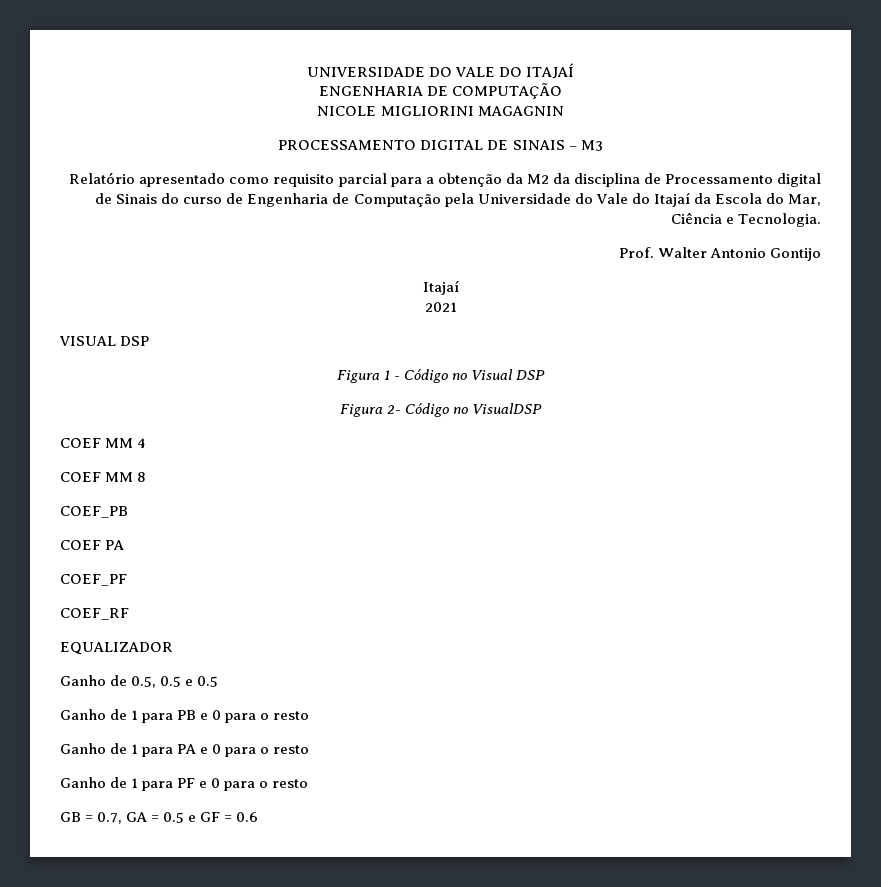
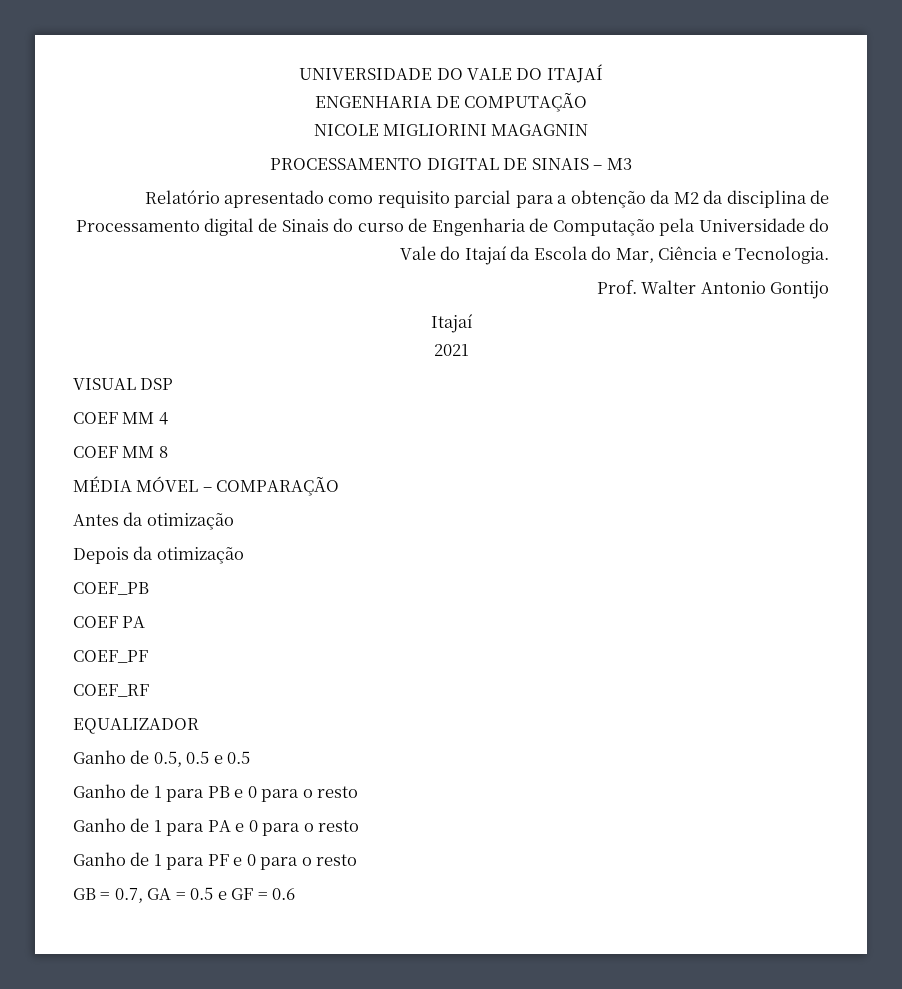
[336,369,546,383] [339,403,543,417] // Figura 1 - Código no Visual DSP // Figura 2- Código no VisualDSP -> (174, 384) none
(147, 477) none -> [73,476,340,496] [73,512,234,530] [73,546,244,564] // MÉDIA MÓVEL – COMPARAÇÃO // Antes da otimização // Depois da otimização

